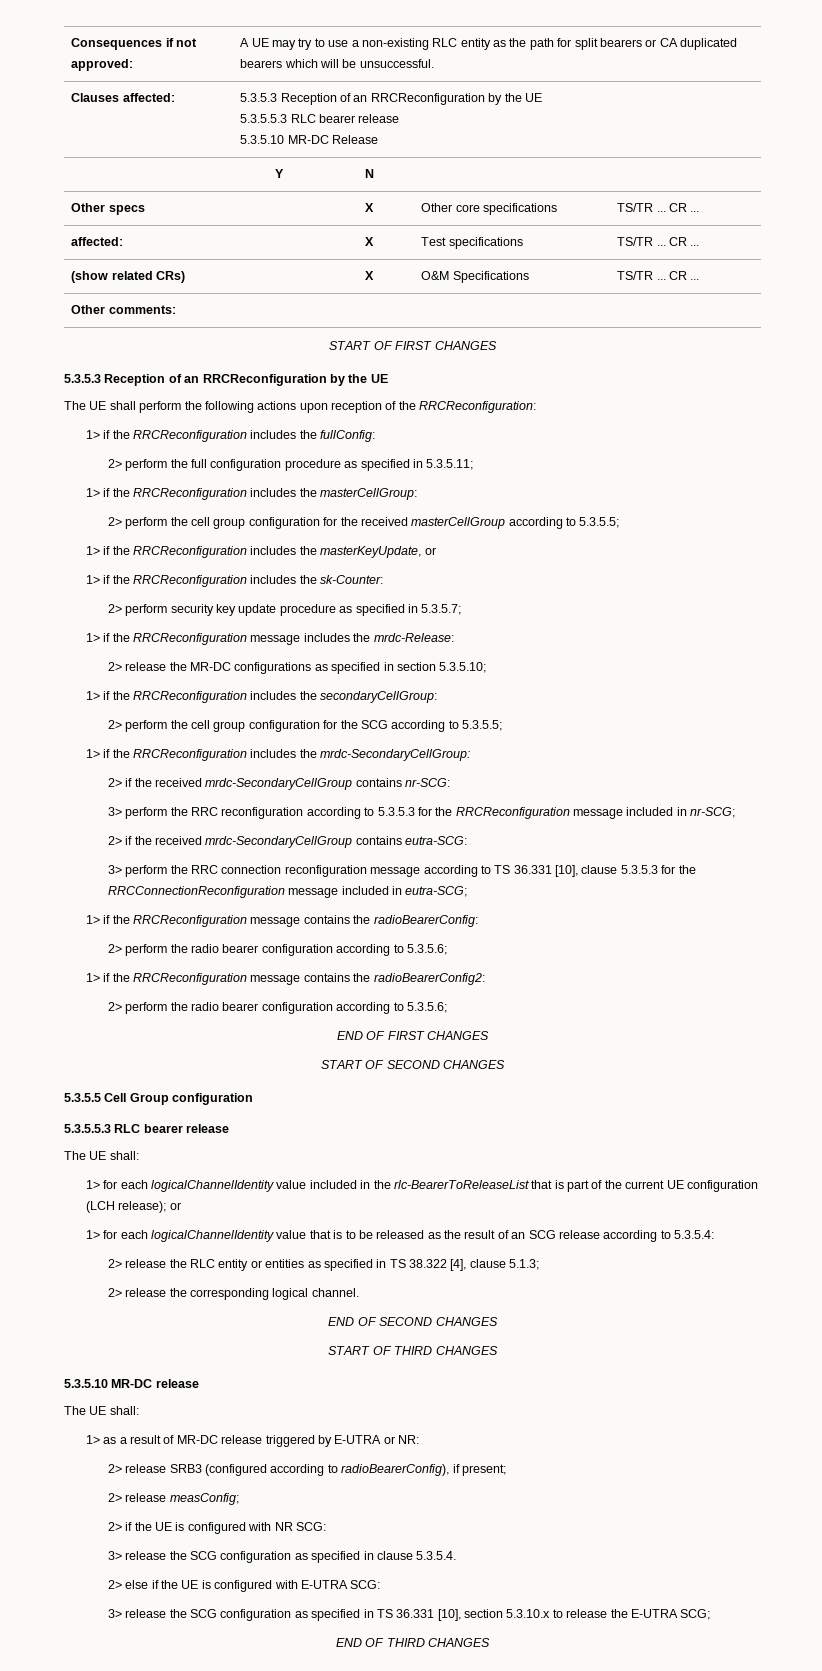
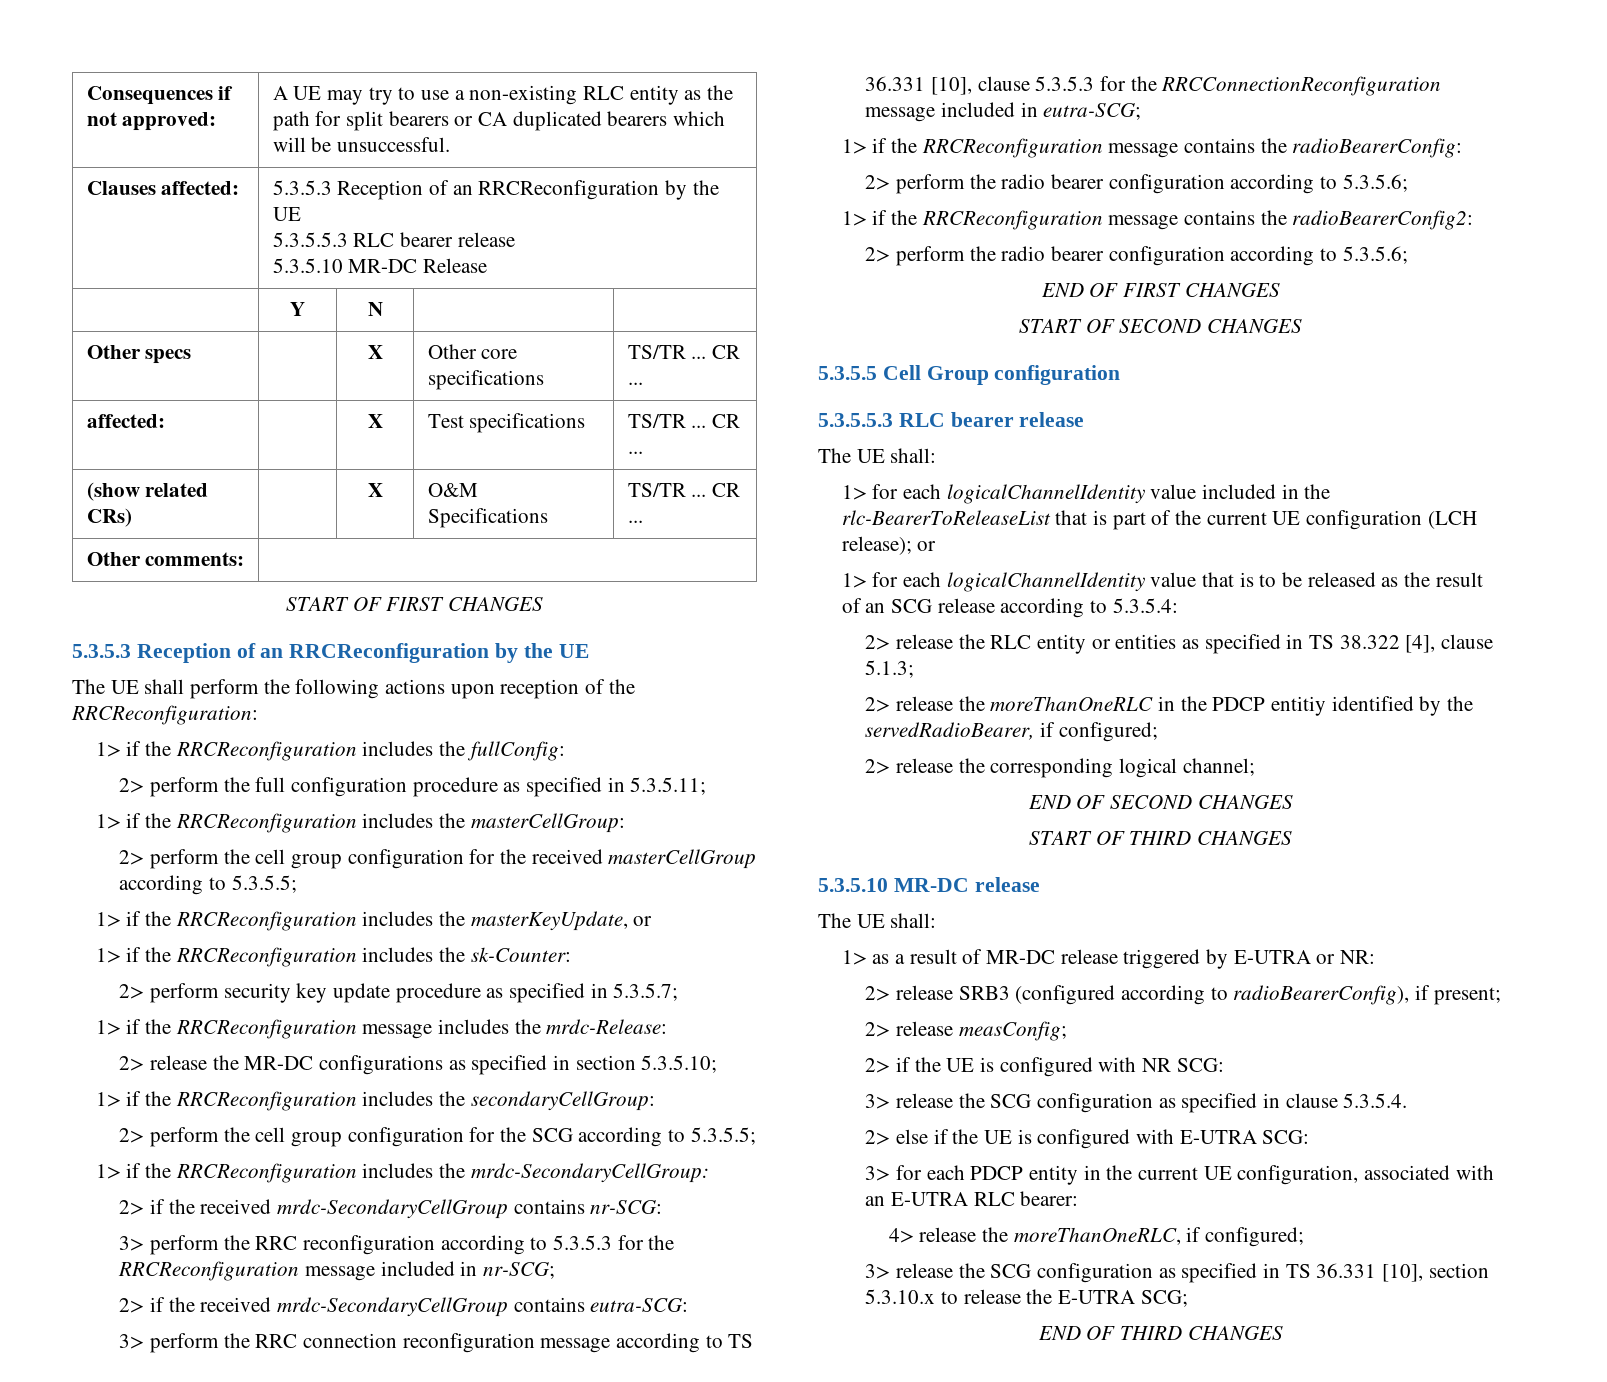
(540, 1264) none -> [865,696,1473,716] [865,722,1158,742] // 2> release the moreThanOneRLC in the PDCP entitiy identified by the servedRadioBearer, if configured;
[311,1288,359,1297] channel. -> [1182,758,1255,776] channel;
(381, 1584) none -> [865,1165,1494,1185] [865,1191,1079,1206] [888,1227,1305,1247] // 3> for each PDCP entity in the current UE configuration, associated with an E-UTRA RLC bearer: // 4> release the moreThanOneRLC, if configured;

